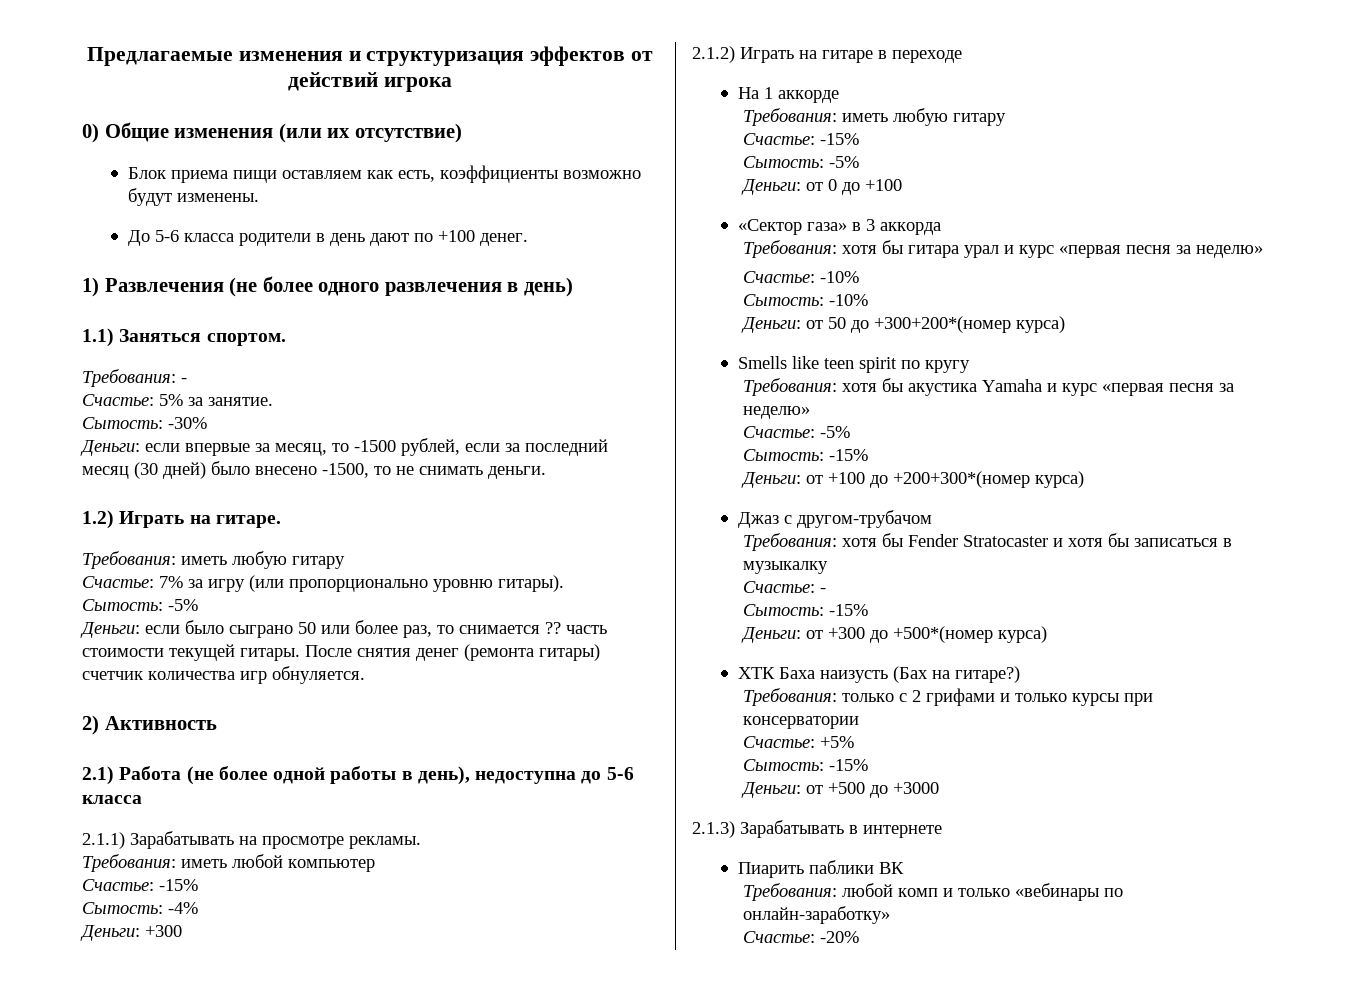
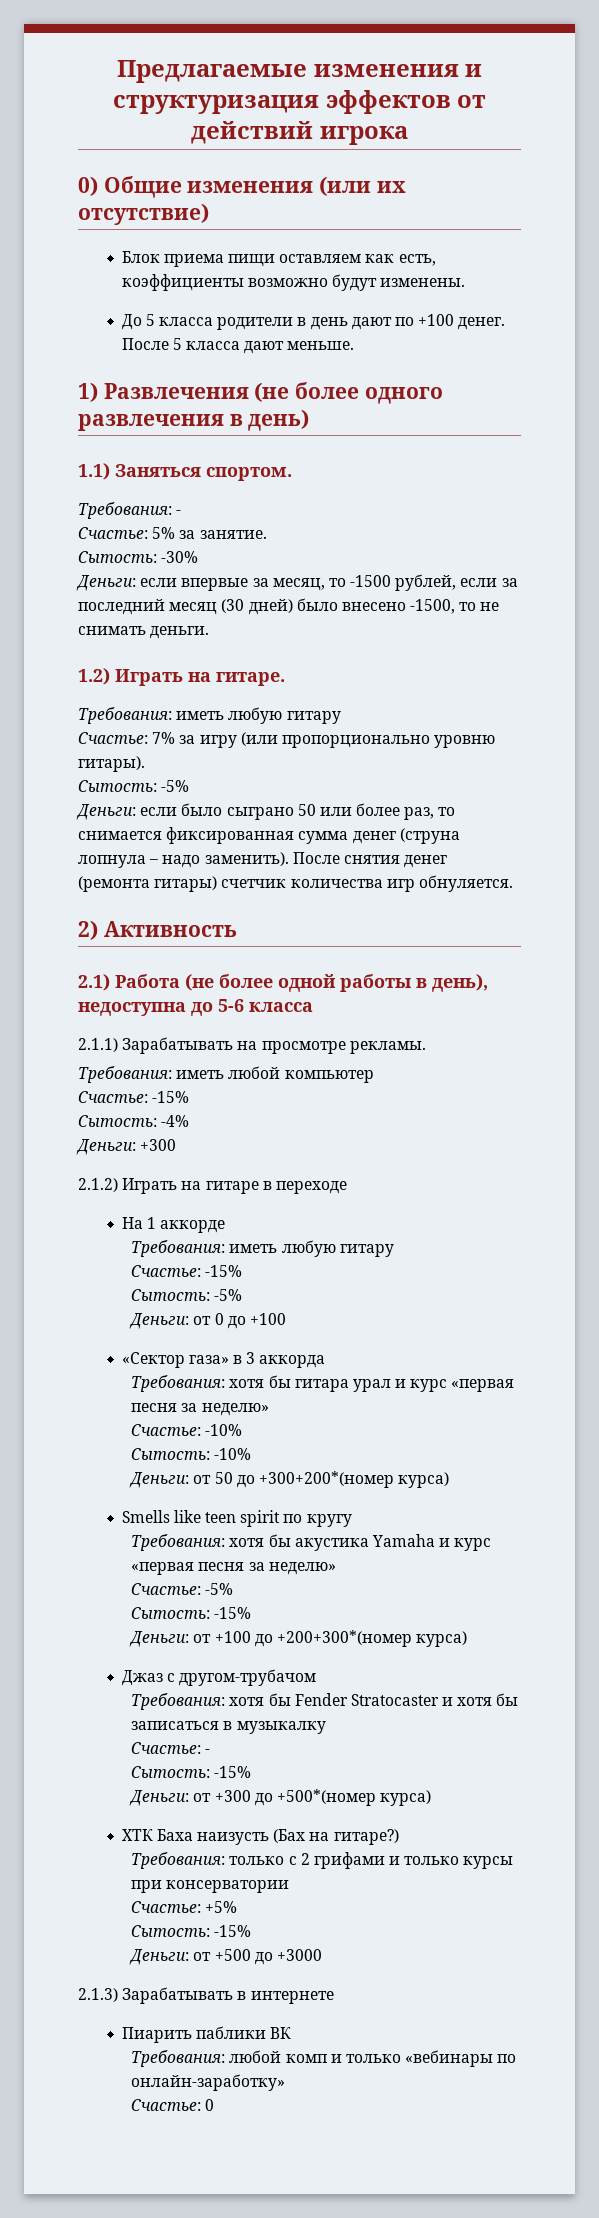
[154,230,179,242] 5-6 -> [145,314,155,326] 5
(528, 239) none -> [121,338,355,354] После 5 класса дают меньше.
[545,622,607,634] [82,644,300,661] ?? часть стоимости текущей гитары. -> [166,827,460,844] [78,852,289,868] фиксированная сумма денег (струна лопнула – надо заменить).
[820,931,860,943] -20% -> [205,2099,215,2111] 0

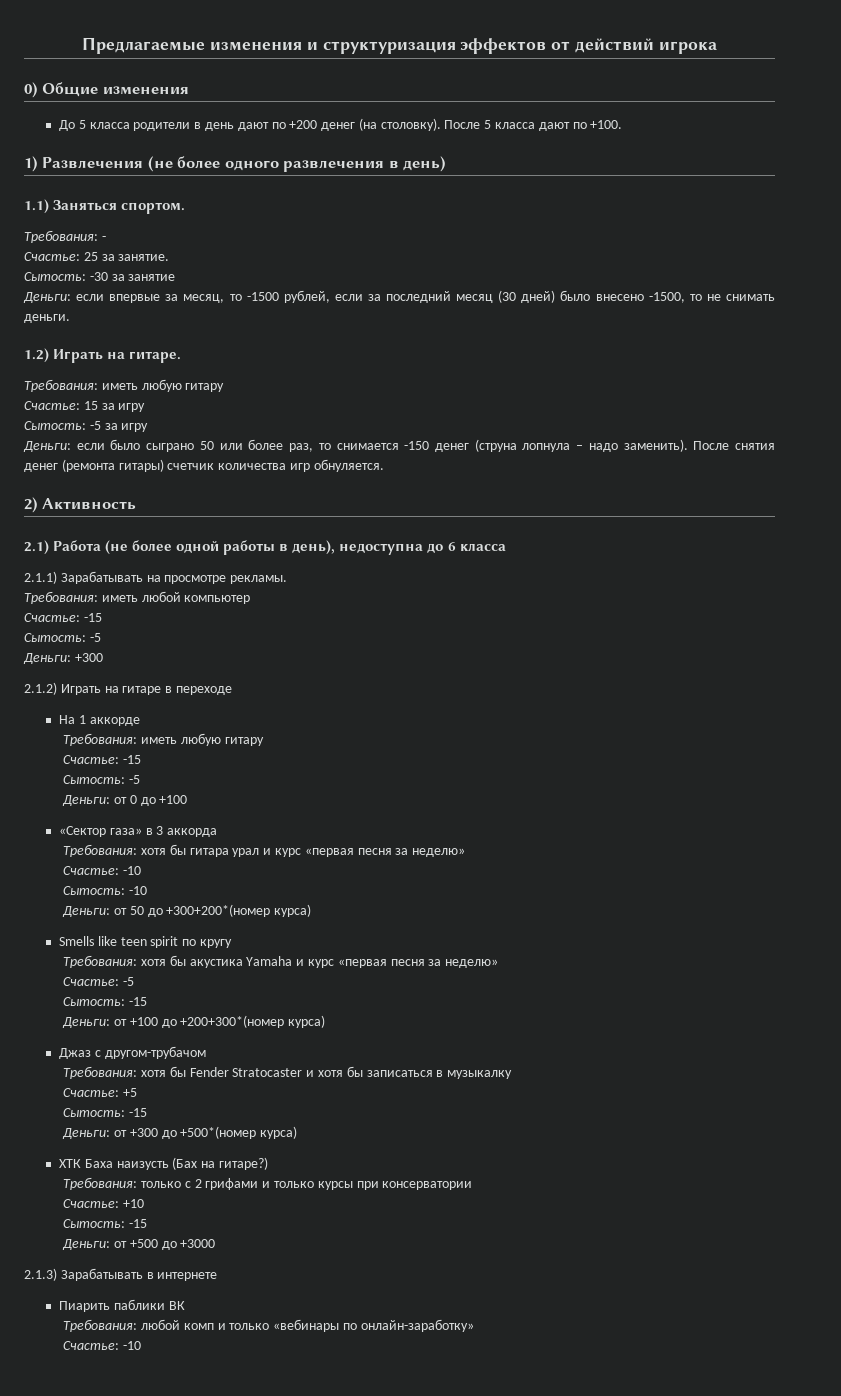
[319,176,406,196] [78,203,209,225] [121,251,436,267] [121,274,466,291] (или их отсутствие) // Блок приема пищи оставляем как есть, коэффициенты возможно будут изменены. -> (189, 90) none
[418,314,506,330] +100 денег. -> [289,118,441,131] +200 денег (на столовку).
[287,341,355,350] меньше. -> [572,120,623,129] по +100.
[152,527,176,539] 5% -> [83,252,98,261] 25
[161,551,199,563] -30% -> [89,272,176,281] -30 за занятие
[152,732,496,748] [78,756,145,772] [78,780,190,792] 7% за игру (или пропорционально уровню гитары). // Сытость: -5% -> [83,401,146,412] [24,421,149,432] 15 за игру // Сытость: -5 за игру
[166,827,349,844] фиксированная сумма -> [404,441,430,450] -150
[218,999,244,1012] 5-6 -> [447,542,456,551] 6
[152,1091,190,1103] [78,1115,190,1127] -15% // Сытость: -4% -> [83,613,102,622] [24,633,101,642] -15 // Сытость: -5
[205,1265,243,1277] [131,1289,243,1301] -15% // Сытость: -5% -> [123,755,142,764] [63,775,141,784] -15 // Сытость: -5
[205,1424,243,1436] [131,1448,252,1460] -10% // Сытость: -10% -> [123,866,142,875] [63,886,148,895] -10 // Сытость: -10
[205,1583,234,1595] [131,1607,252,1619] -5% // Сытость: -15% -> [123,977,135,986] [63,997,148,1006] -5 // Сытость: -15
[205,1749,211,1754] [131,1766,252,1778] - // Сытость: -15% -> [123,1088,138,1097] [63,1108,148,1117] +5 // Сытость: -15
[205,1901,238,1913] [131,1925,252,1937] +5% // Сытость: -15% -> [123,1199,145,1208] [63,1219,148,1228] +10 // Сытость: -15
[205,2099,215,2111] 0 -> [123,1341,142,1350] -10

